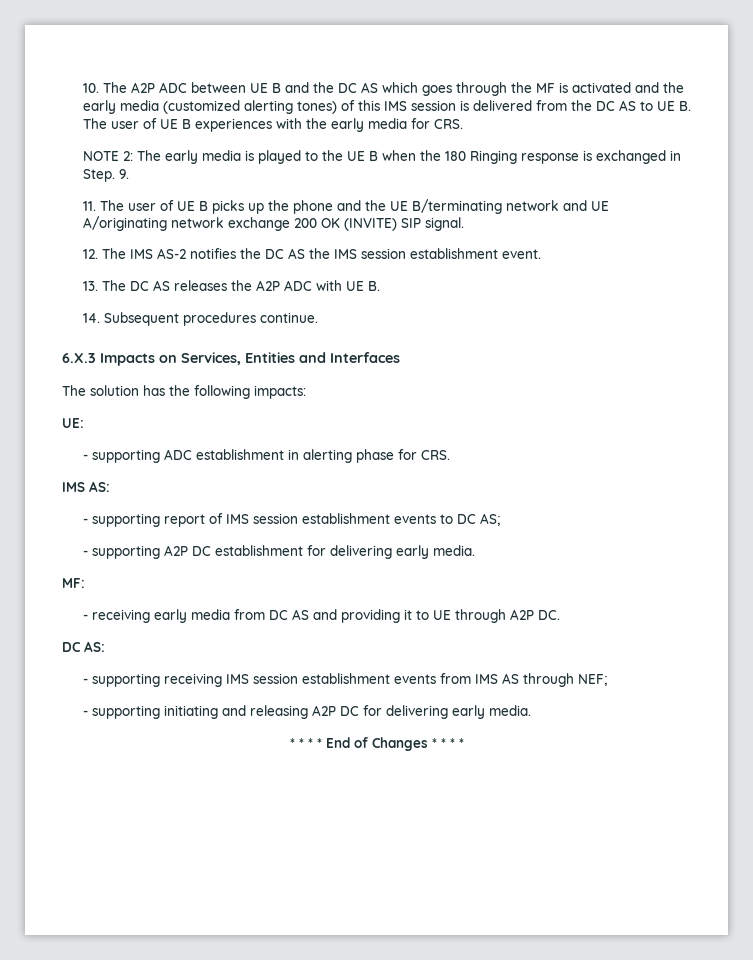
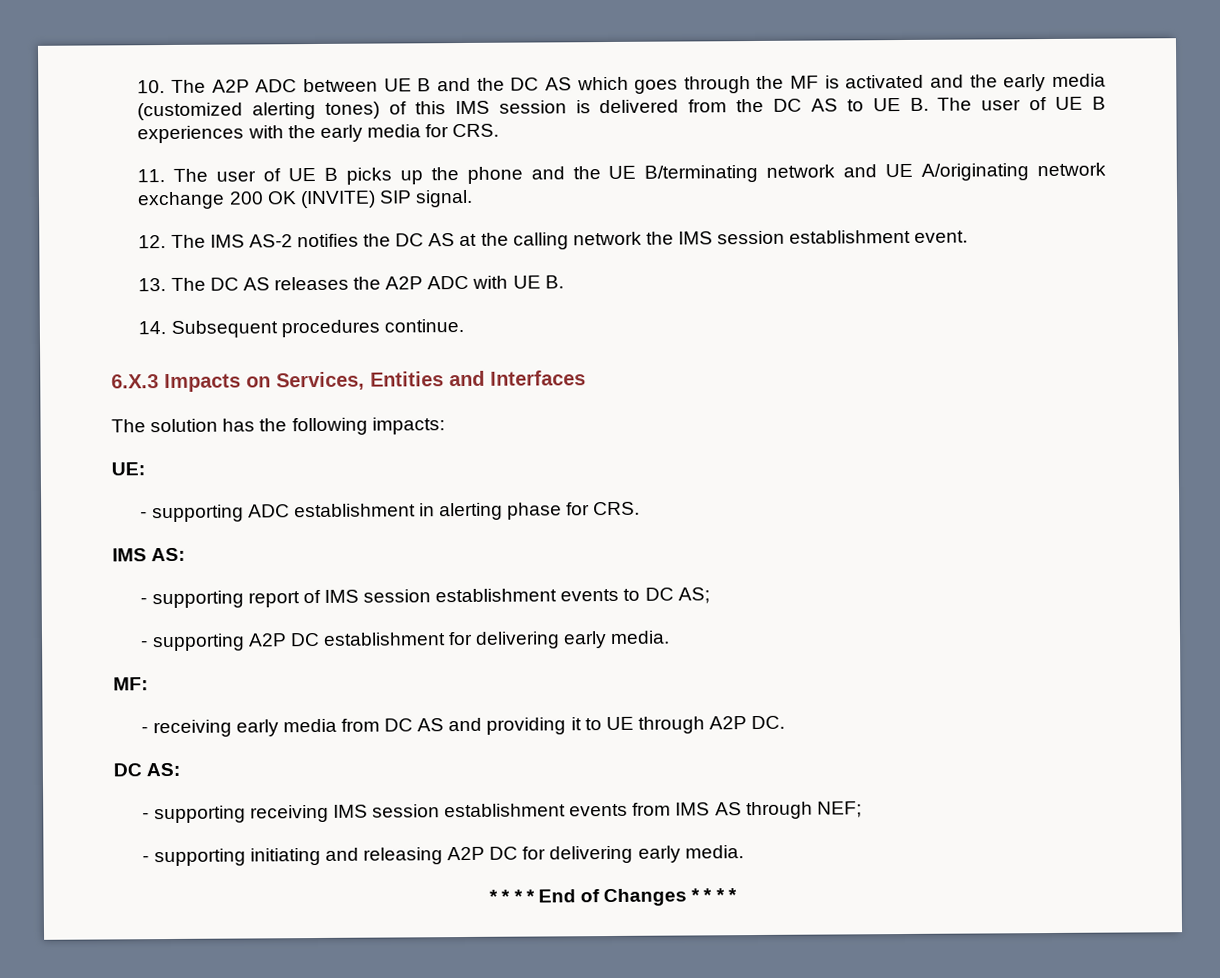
[82,150,681,164] [82,169,129,182] // NOTE 2: The early media is played to the UE B when the 180 Ringing response is exchanged in Step. 9. -> (500, 130) none
(305, 253) none -> [459,231,642,250] at the calling network

